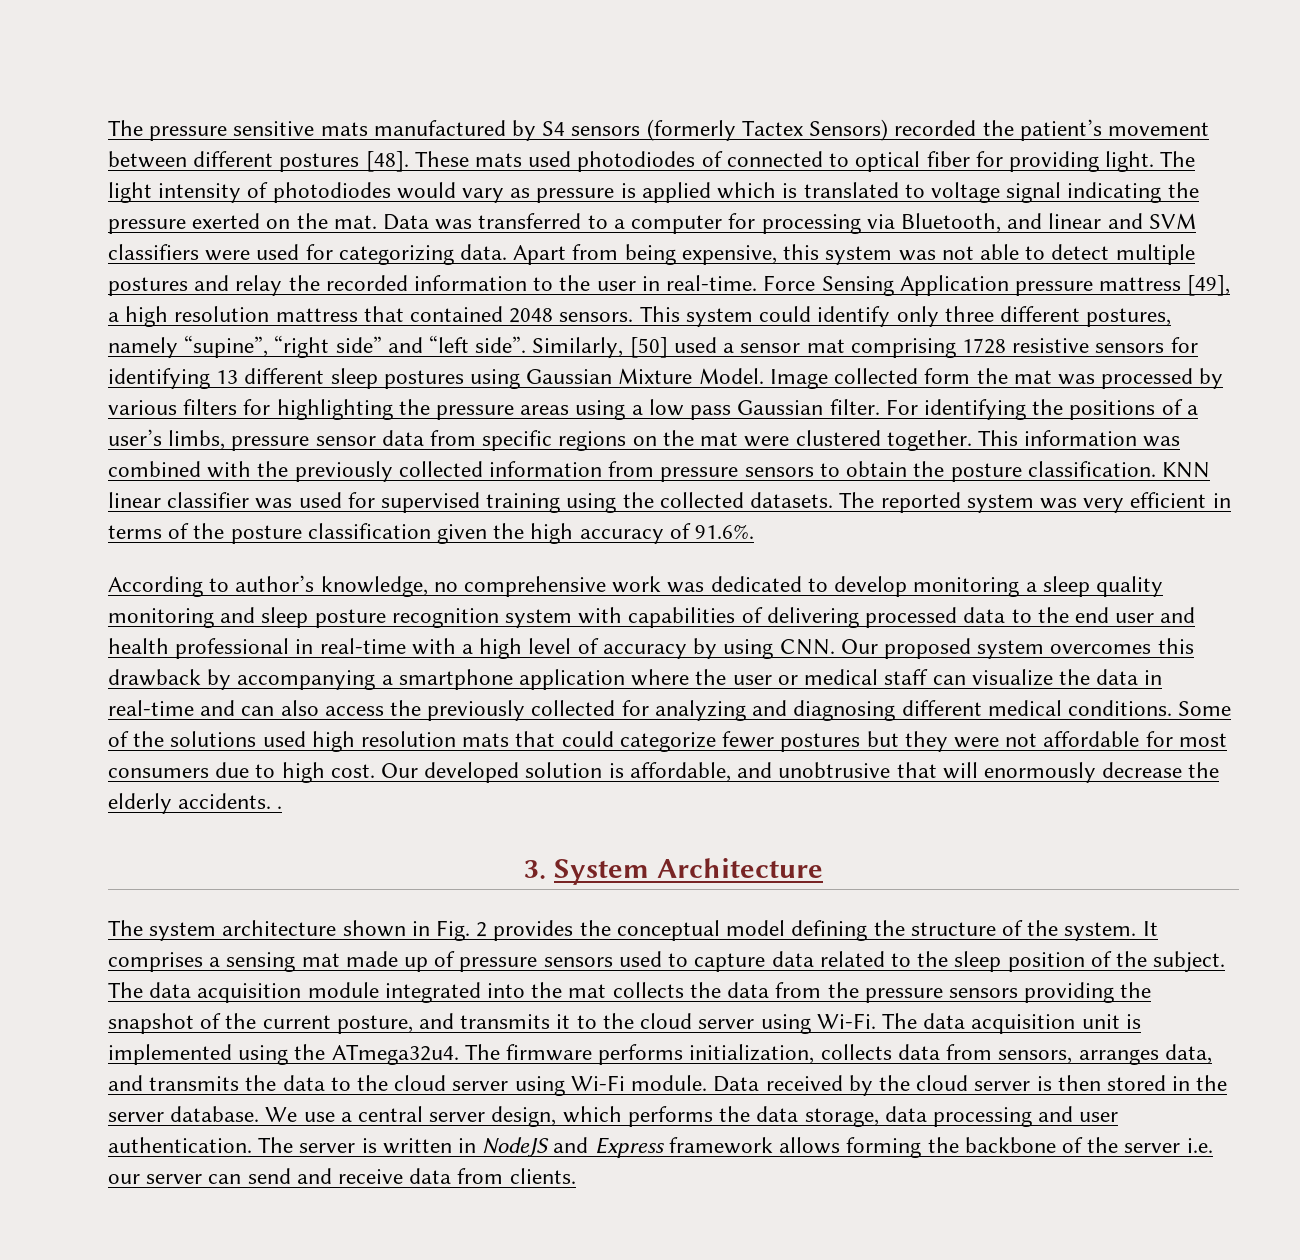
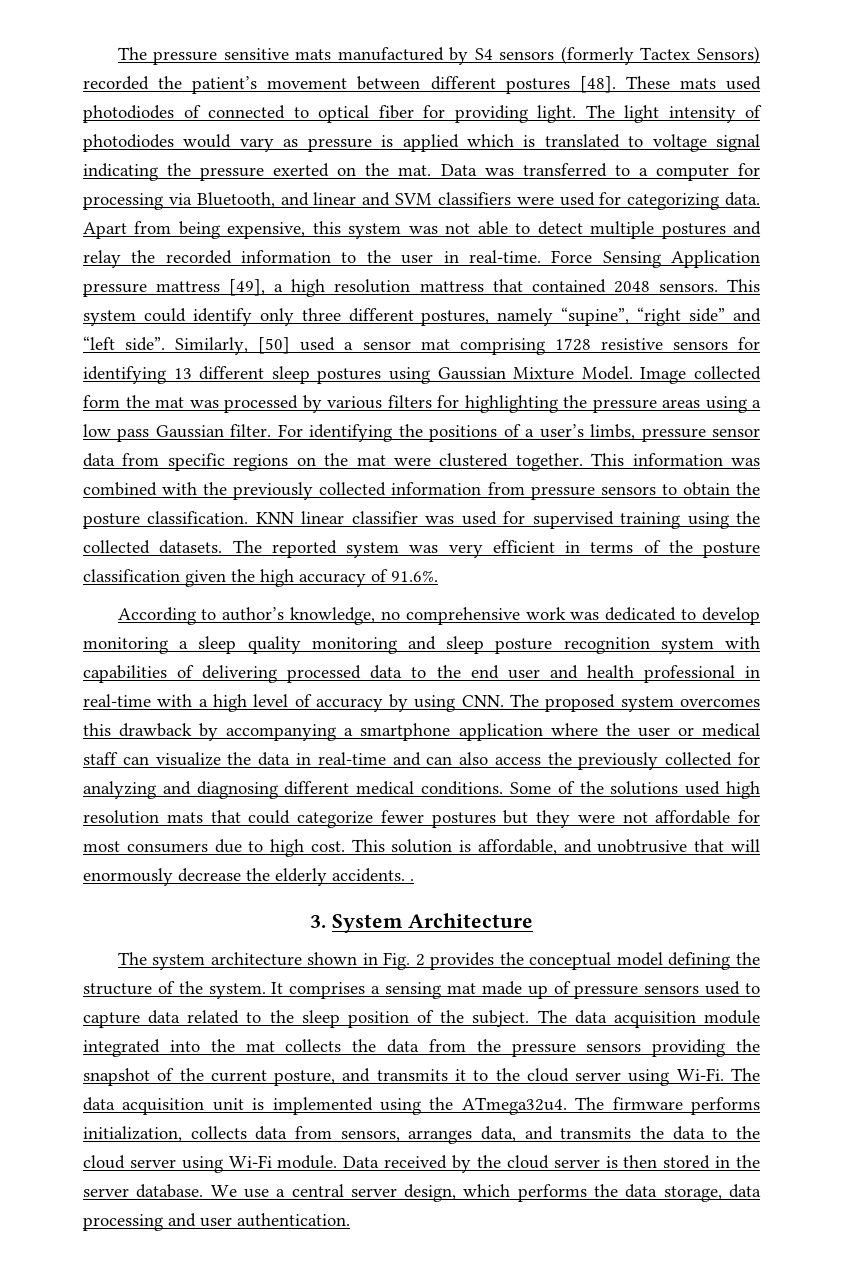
[840,639,878,654] Our -> [510,694,540,707] The
[381,762,520,783] Our developed -> [351,839,385,852] This
[258,1137,1213,1158] [108,1168,576,1184] The server is written in NodeJS and Express framework allows forming the backbone of the server i.e. our server can send and receive data from clients. -> (350, 1220) none

